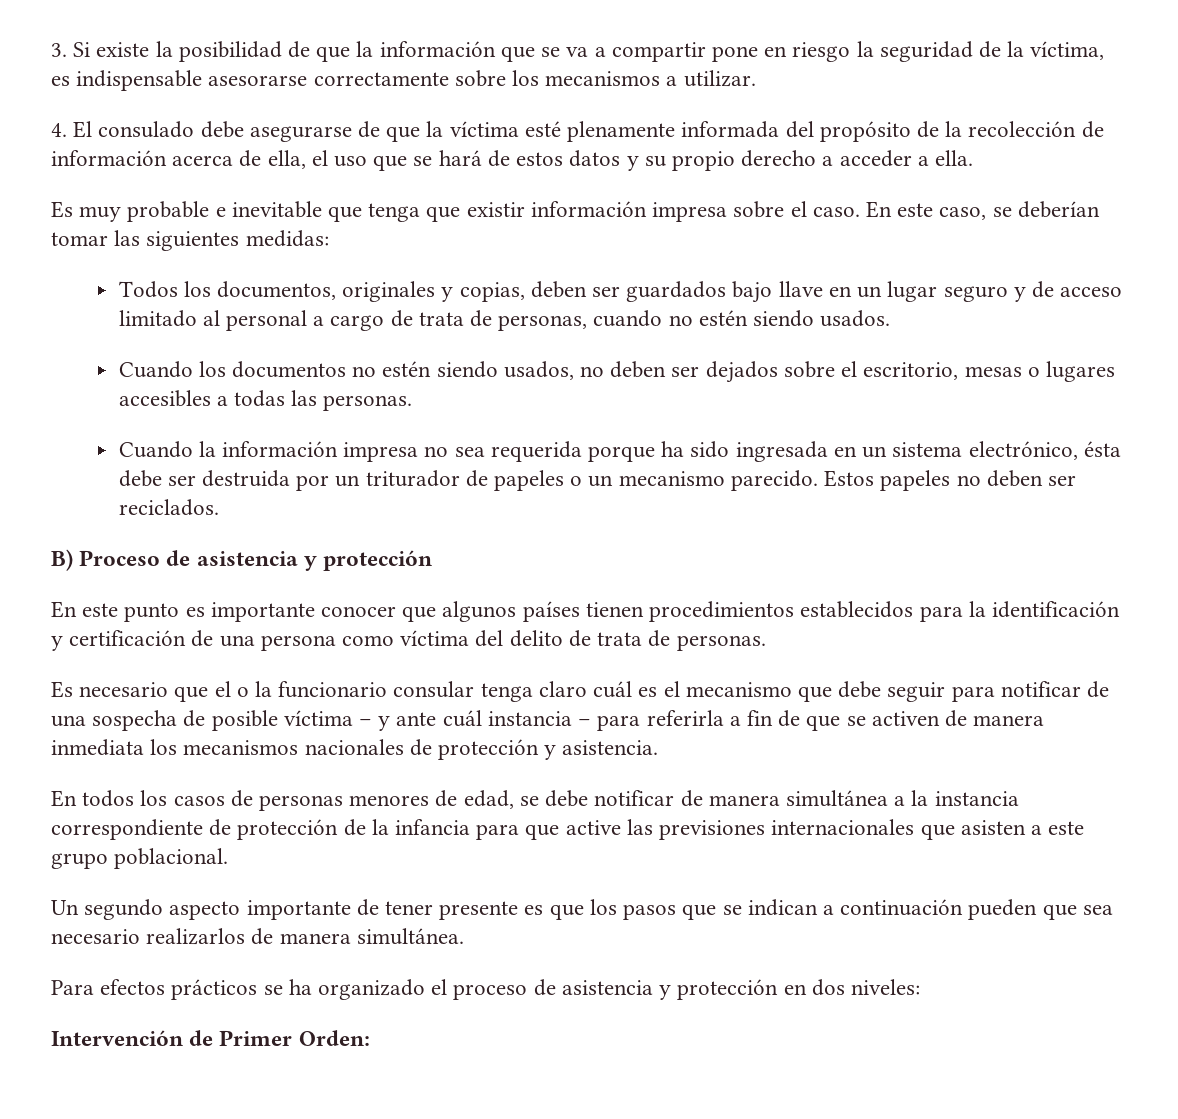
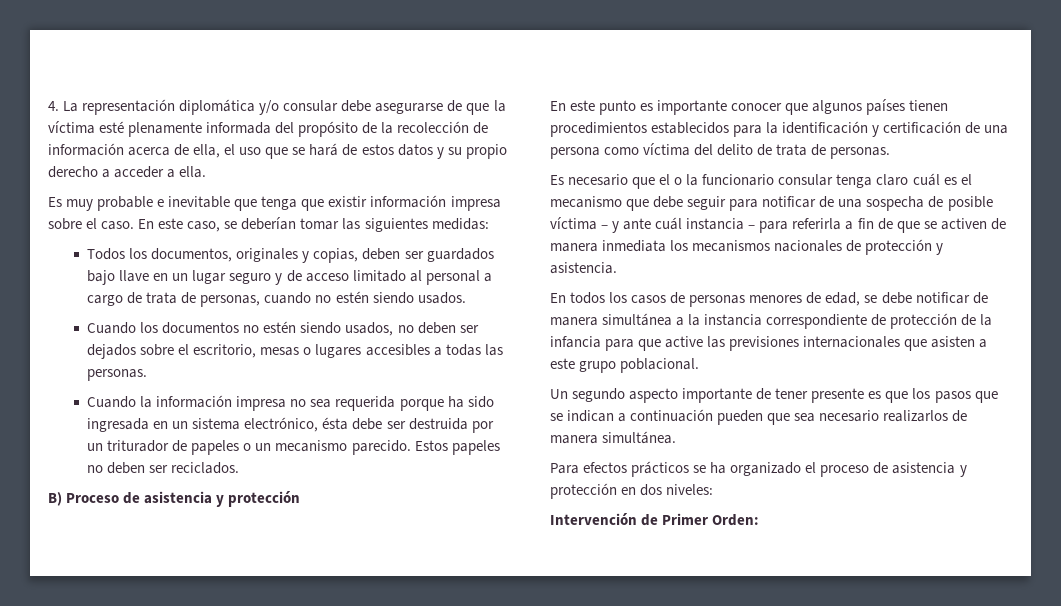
[51,41,1105,62] [51,70,756,91] [51,121,195,138] 3. Si existe la posibilidad de que la información que se va a compartir pone en riesgo la seguridad de la víctima, es indispensable asesorarse correctamente sobre los mecanismos a utilizar. // 4. El consulado -> [48,99,339,115] 4. La representación diplomática y/o consular

